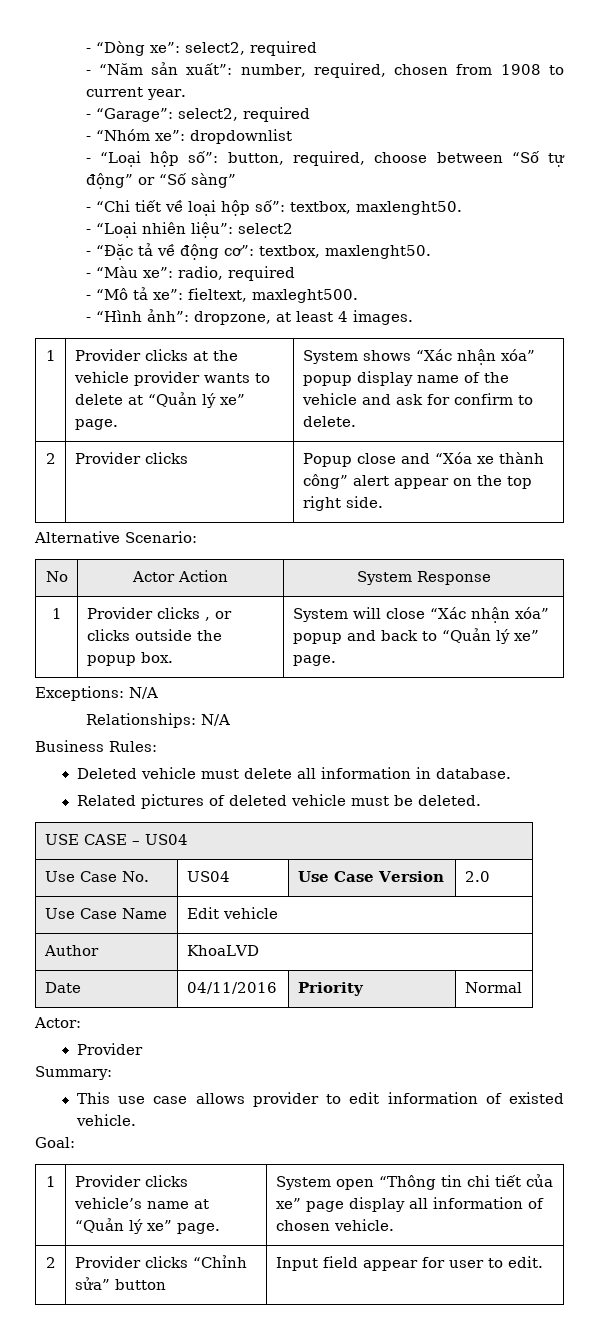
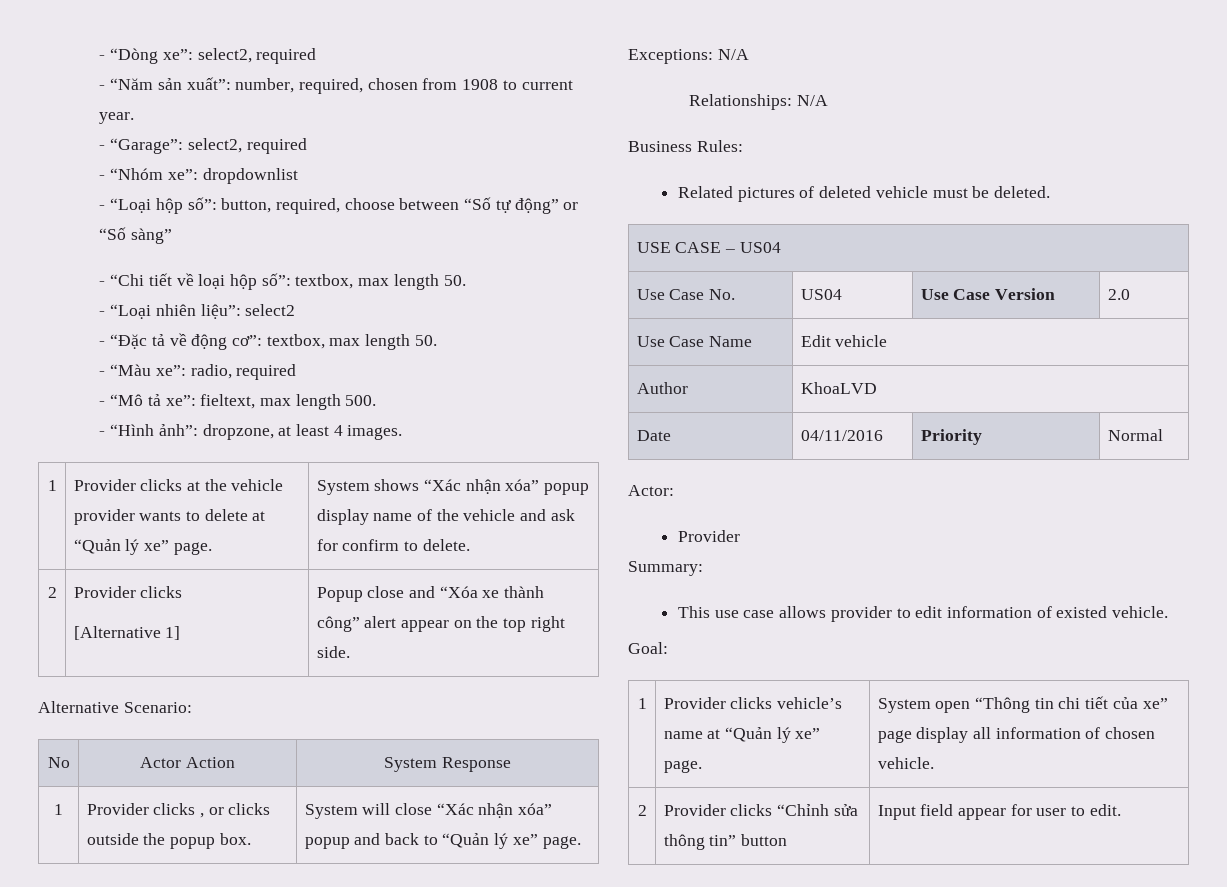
[355,201,462,215] maxlenght50. -> [358,274,466,290] max length 50.
[324,245,431,259] maxlenght50. -> [329,334,437,350] max length 50.
[251,289,358,303] maxleght500. -> [259,394,377,410] max length 500.
(188, 458) none -> [73,626,181,640] // [Alternative 1]
[76,767,511,779] // Deleted vehicle must delete all information in database. -> (743, 146) none
[74,1277,110,1290] sửa” -> [833,804,858,816] [663,834,737,850] sửa thông tin”

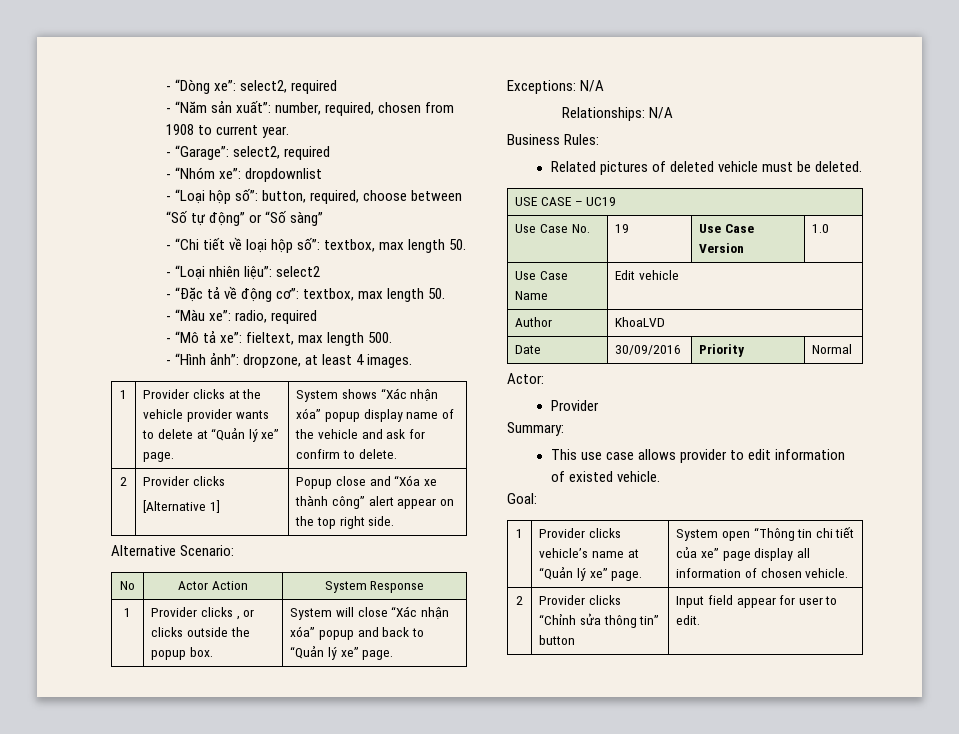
[739,242,781,253] US04 -> [586,197,617,206] UC19
[800,289,842,300] US04 -> [615,224,630,233] 19
[1107,289,1130,300] 2.0 -> [812,224,830,233] 1.0
[800,430,883,441] 04/11/2016 -> [615,345,682,355] 30/09/2016

